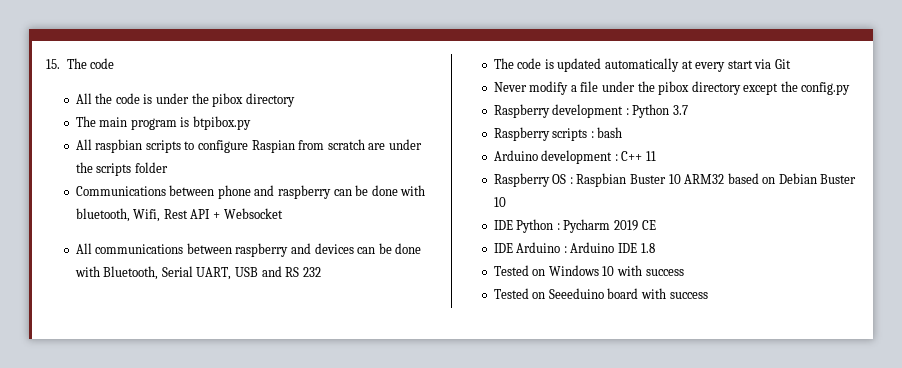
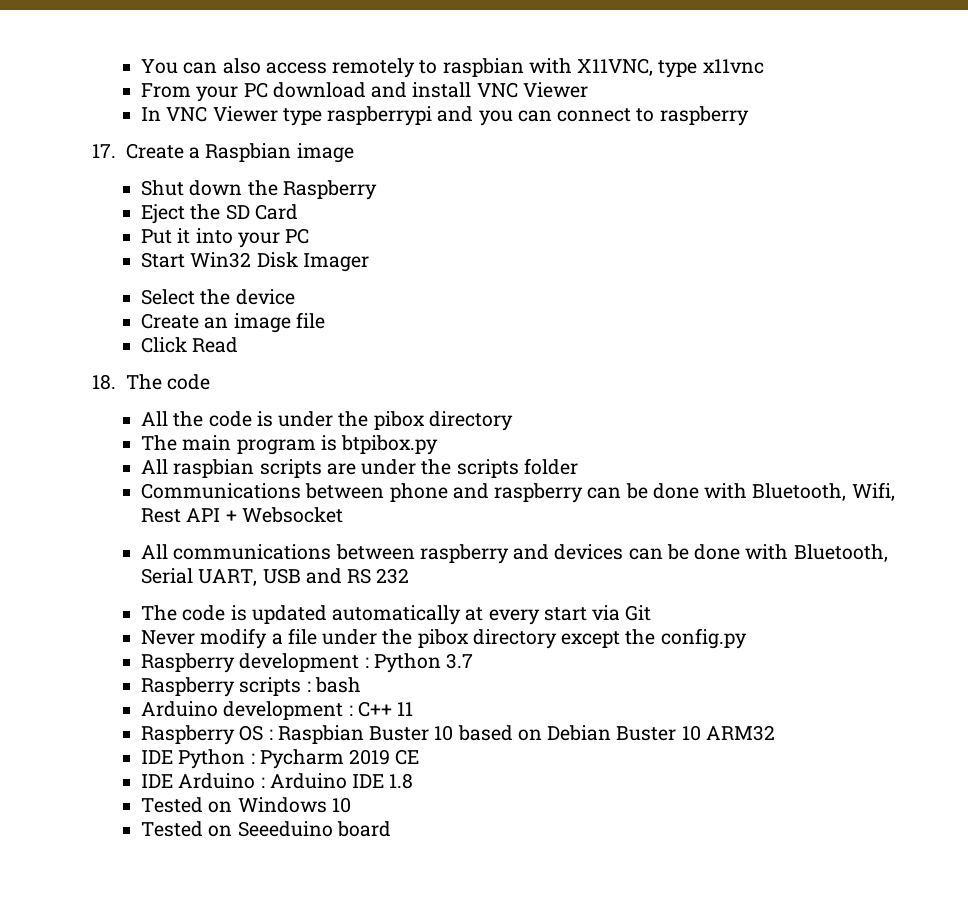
[46,59,60,69] 15. -> [140,58,764,78] [140,82,588,102] [140,106,749,126] [92,143,354,163] [140,180,377,200] [140,204,298,224] [140,228,310,248] [140,252,369,272] [140,289,295,305] [140,312,325,333] [140,337,239,353] [92,374,116,390] You can also access remotely to raspbian with X11VNC, type x11vnc // From your PC download and install VNC Viewer // In VNC Viewer type raspberrypi and you can connect to raspberry // 17. Create a Raspbian image // Shut down the Raspberry // Eject the SD Card // Put it into your PC // Start Win32 Disk Imager // Select the device // Create an image file // Click Read // 18.
[184,139,365,153] to configure Raspian from scratch -> (322, 468) none
[75,208,130,222] bluetooth, -> [752,483,847,501] Bluetooth,
[684,174,725,184] ARM32 -> (454, 733) none
(506, 202) none -> [705,725,775,741] ARM32
[616,265,684,276] with success -> (351, 805) none
[640,288,708,299] with success -> (391, 829) none

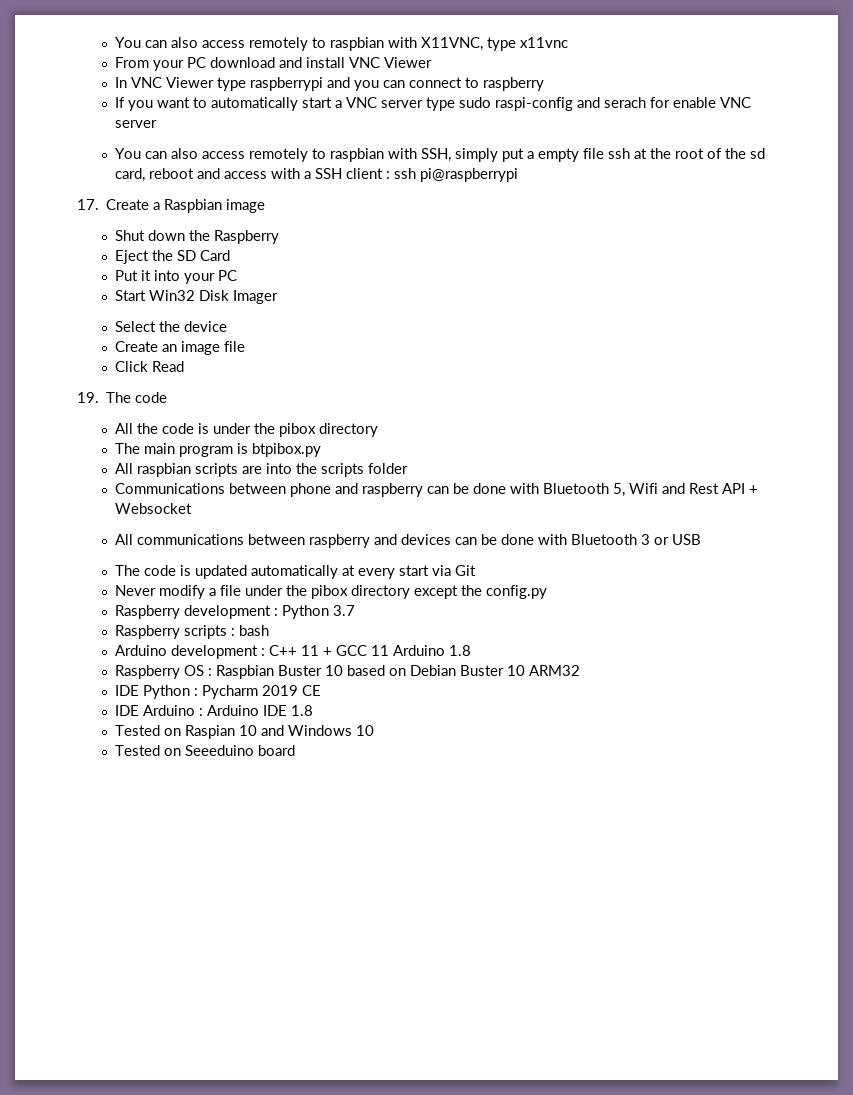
(749, 116) none -> [115,97,752,111] [115,120,158,128] [115,148,766,162] [115,168,519,182] // If you want to automatically start a VNC server type sudo raspi-config and serach for enable VNC server // You can also access remotely to raspbian with SSH, simply put a empty file ssh at the root of the sd card, reboot and access with a SSH client : ssh pi@raspberrypi
[92,374,116,390] 18. -> [77,392,99,403] 19.
[361,459,417,475] under -> [266,463,293,474] into
[752,482,895,501] Bluetooth, Wifi, -> [543,483,686,497] Bluetooth 5, Wifi and
[793,544,888,562] [140,568,410,586] Bluetooth, Serial UART, USB and RS 232 -> [571,534,702,545] Bluetooth 3 or USB
(414, 709) none -> [323,645,472,656] + GCC 11 Arduino 1.8
(233, 807) none -> [185,725,285,739] Raspian 10 and

